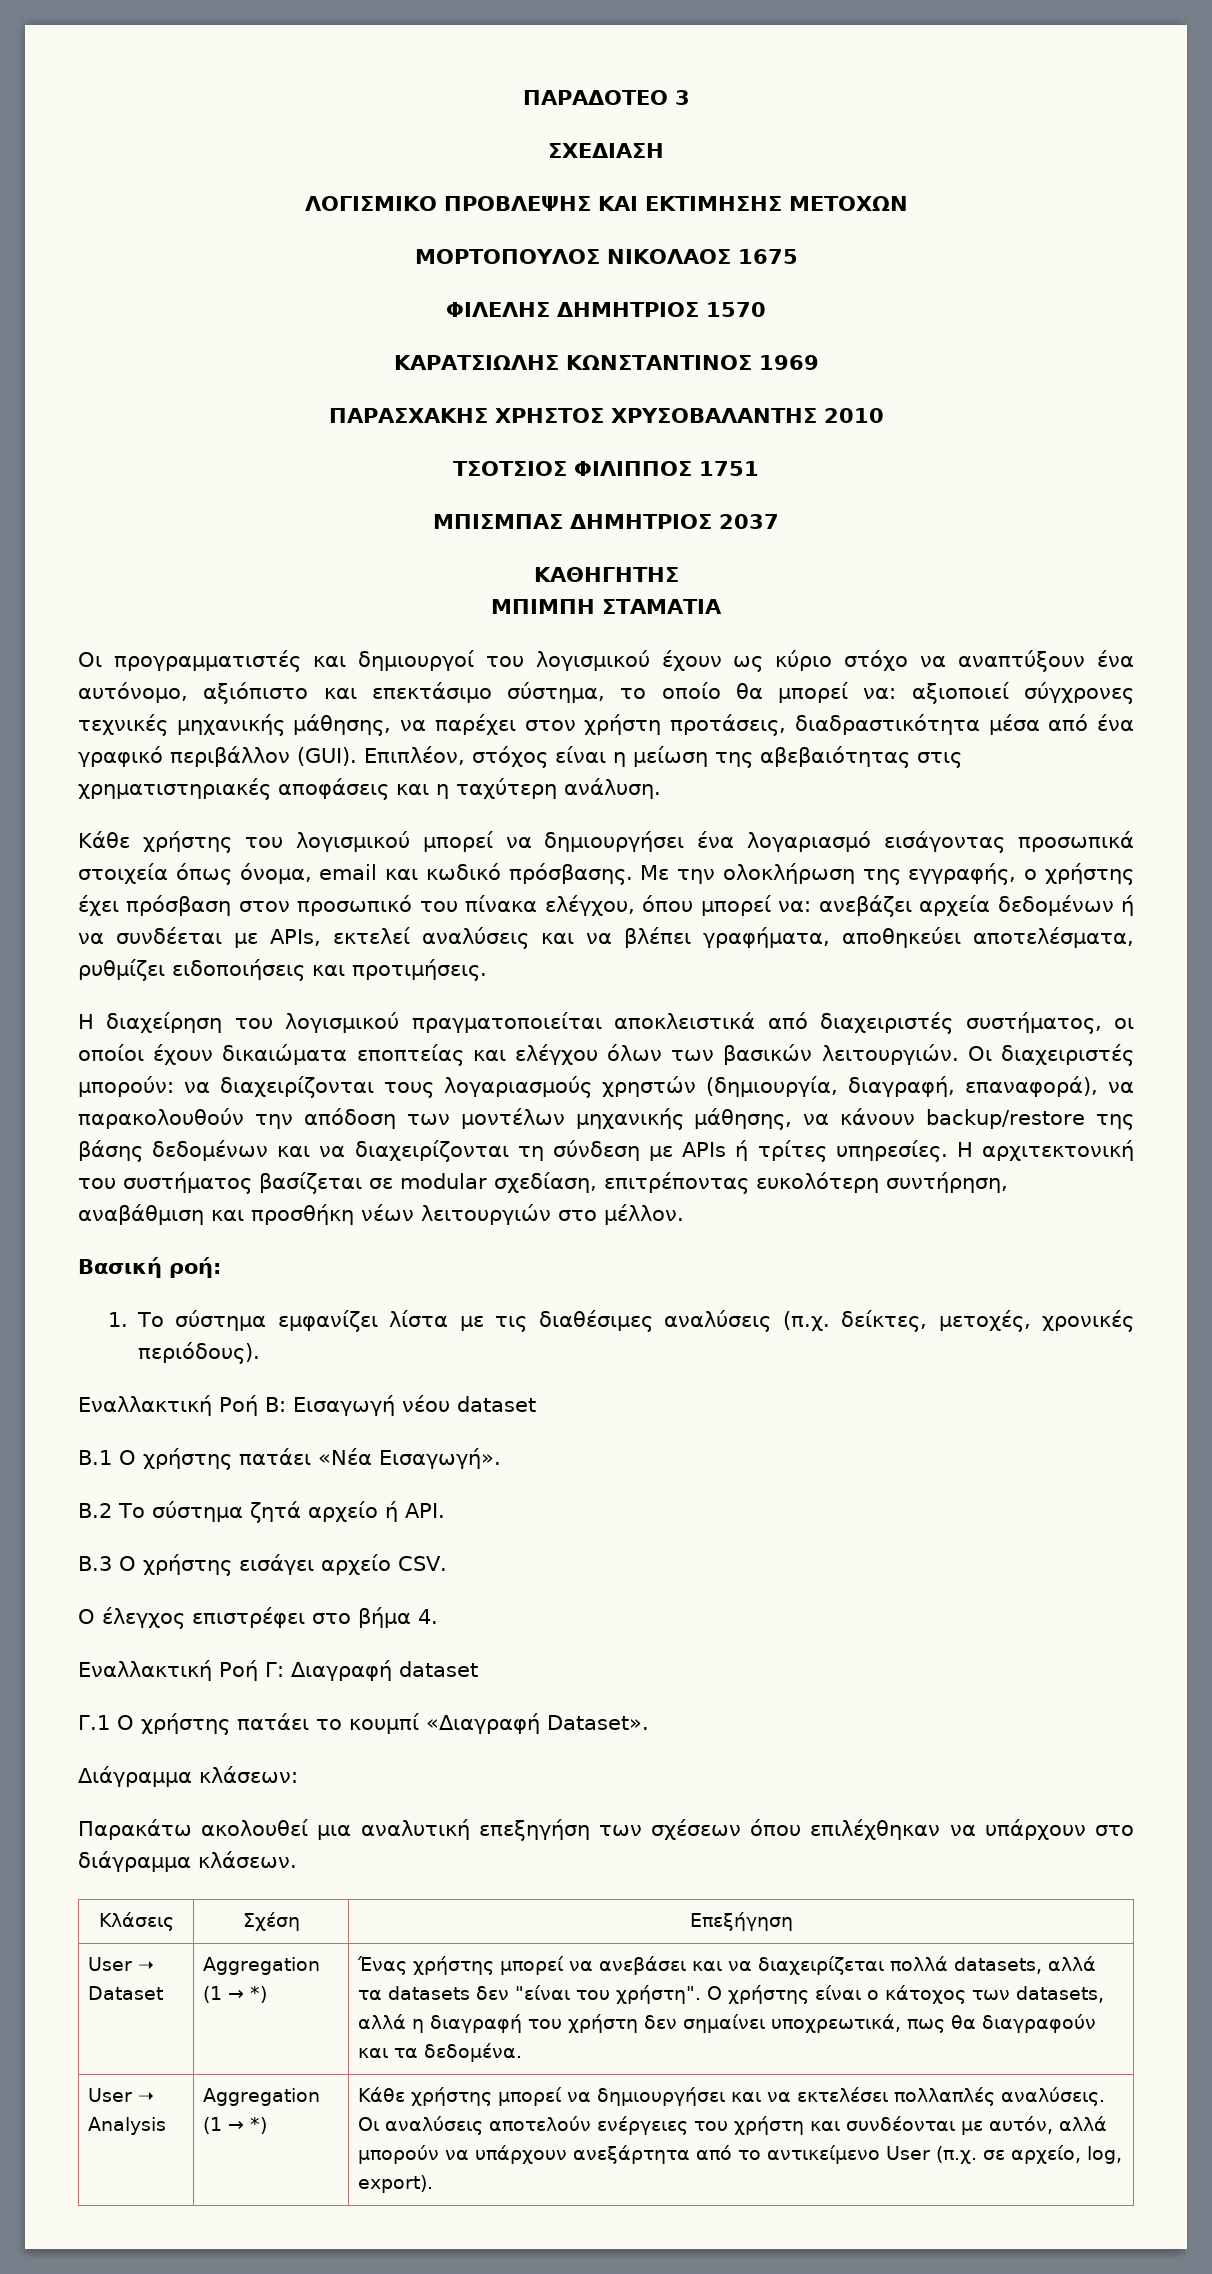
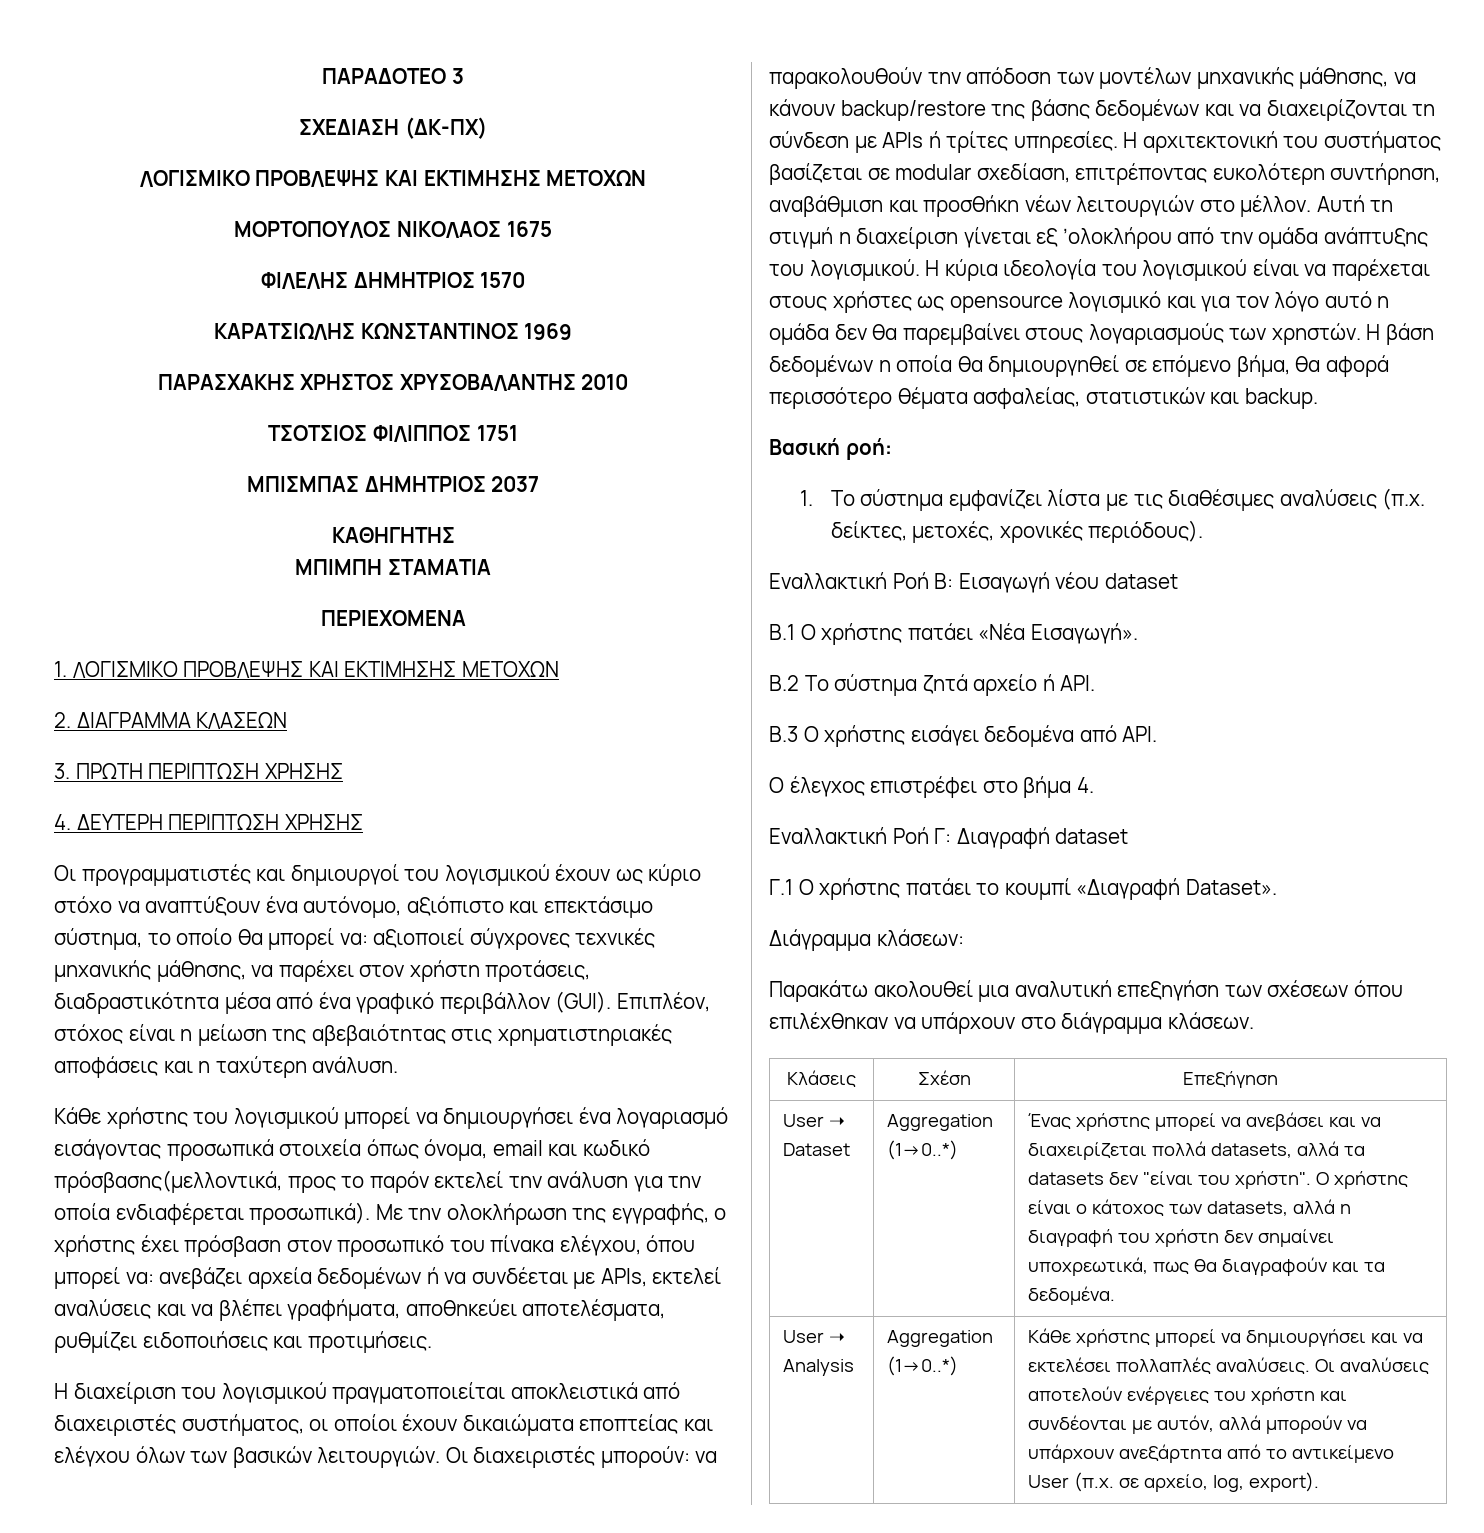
(664, 150) none -> [404,117,487,139] (ΔΚ-ΠΧ)
(722, 606) none -> [320,610,466,626] [54,661,559,678] [54,712,288,729] [54,763,343,779] [54,814,363,830] // ΠΕΡΙΕΧΟΜΕΝΑ // 1. ΛΟΓΙΣΜΙΚΟ ΠΡΟΒΛΕΨΗΣ ΚΑΙ ΕΚΤΙΜΗΣΗΣ ΜΕΤΟΧΩΝ // 2. ΔΙΑΓΡΑΜΜΑ ΚΛΑΣΕΩΝ // 3. ΠΡΩΤΗ ΠΕΡΙΠΤΩΣΗ ΧΡΗΣΗΣ // 4. ΔΕΥΤΕΡΗ ΠΕΡΙΠΤΩΣΗ ΧΡΗΣΗΣ
[508,863,633,885] πρόσβασης. -> [54,1170,702,1193] [54,1202,371,1225] πρόσβασης(μελλοντικά, προς το παρόν εκτελεί την ανάλυση για την οποία ενδιαφέρεται προσωπικά).
[106,1012,223,1033] διαχείρηση -> [73,1382,176,1404] διαχείριση
[220,1076,1134,1098] διαχειρίζονται τους λογαριασμούς χρηστών (δημιουργία, διαγραφή, επαναφορά), να -> (718, 1457) none
(684, 1214) none -> [1316,195,1394,212] [769,227,1428,249] [769,259,1430,281] [769,291,1390,313] [769,323,1434,345] [769,355,1389,377] [769,387,1318,409] Αυτή τη στιγμή η διαχείριση γίνεται εξ ’ολοκλήρου από την ομάδα ανάπτυξης του λογισμικού. Η κύρια ιδεολογία του λογισμικού είναι να παρέχεται στους χρήστες ως opensource λογισμικό και για τον λόγο αυτό η ομάδα δεν θα παρεμβαίνει στους λογαριασμούς των χρηστών. Η βάση δεδομένων η οποία θα δημιουργηθεί σε επόμενο βήμα, θα αφορά περισσότερο θέματα ασφαλείας, στατιστικών και backup.
[321,1554,447,1575] αρχείο CSV. -> [984,725,1158,747] δεδομένα από API.
[202,1986,267,2003] (1 → *) -> [886,1140,958,1160] (1→0..*)
[202,2117,267,2134] (1 → *) -> [886,1356,958,1376] (1→0..*)

